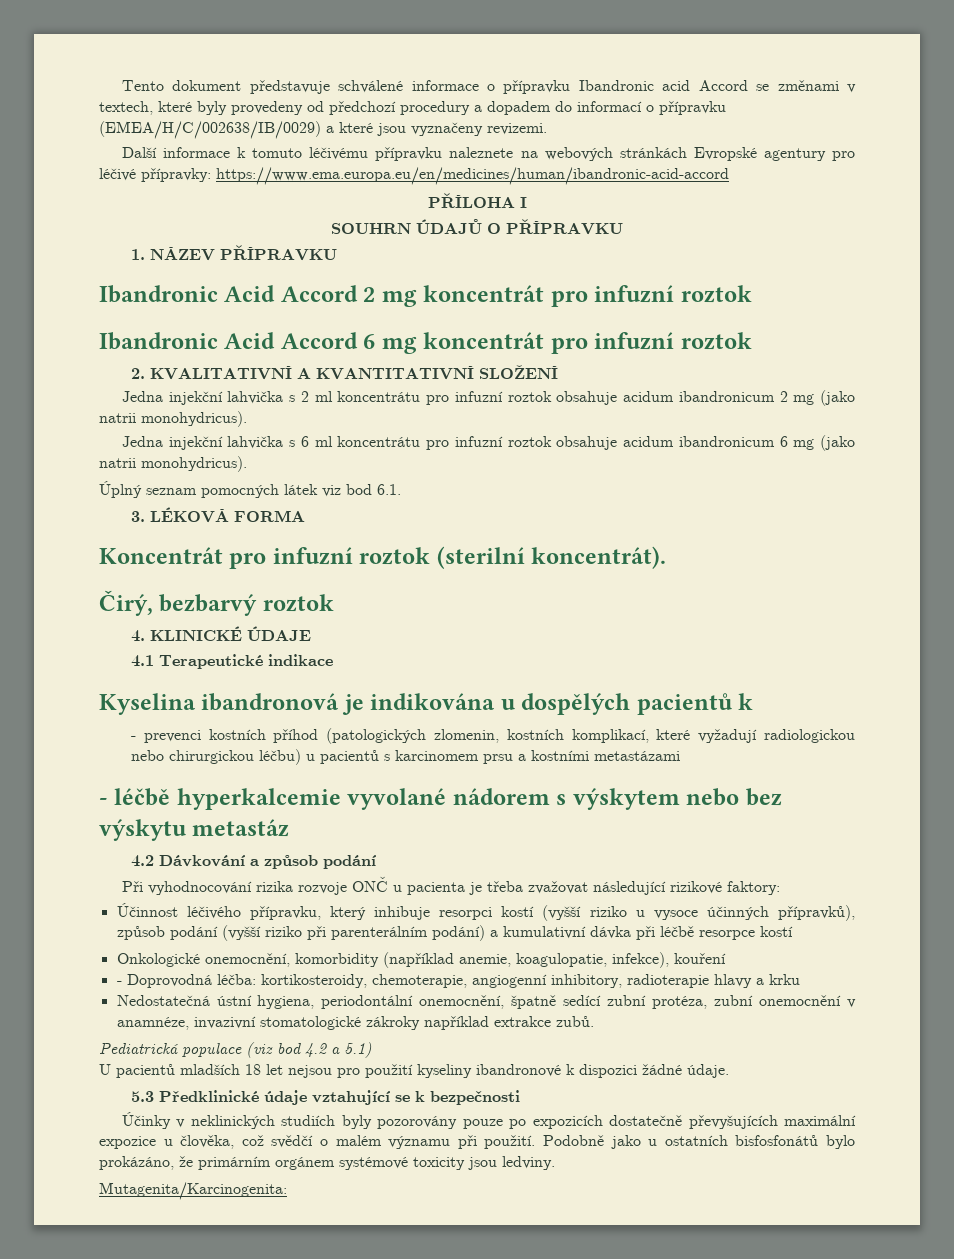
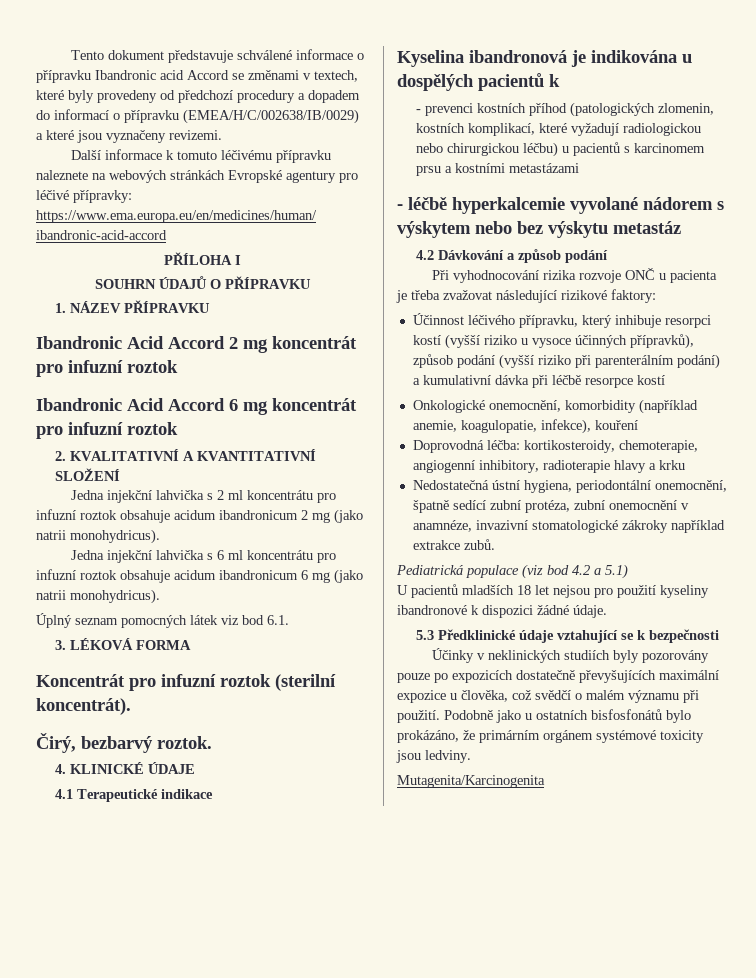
[262,594,334,612] roztok -> [157,736,212,749] roztok.
[116,981,122,985] - -> (638, 425) none
[99,1182,287,1200] Mutagenita/Karcinogenita: -> [397,775,545,788] Mutagenita/Karcinogenita

